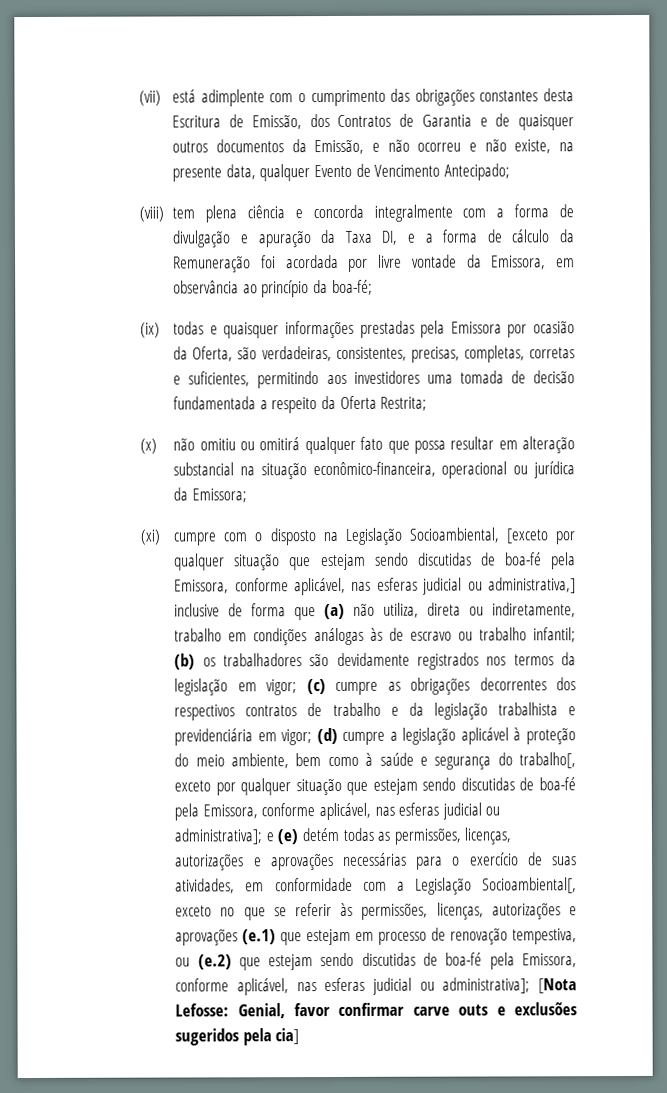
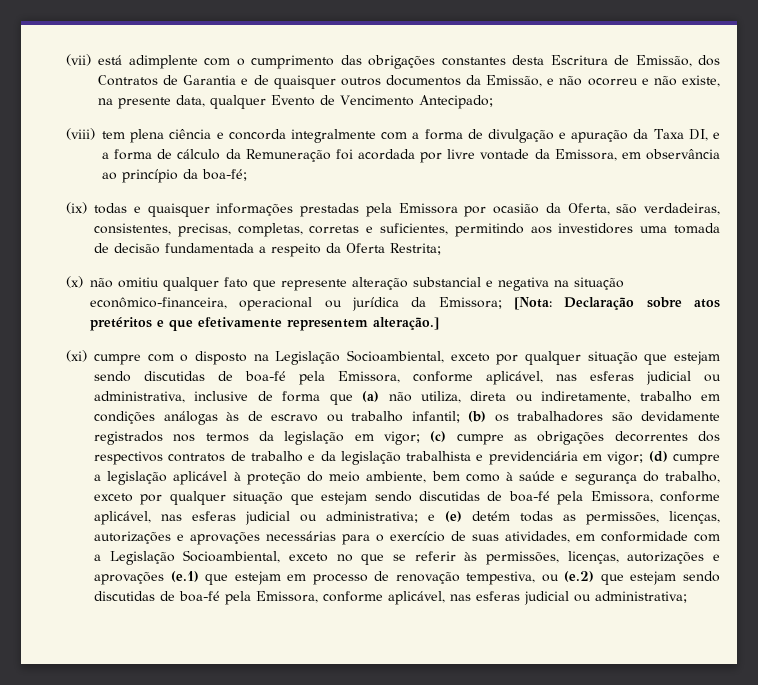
[240,437,301,451] ou omitirá -> (160, 282) none
[413,436,575,454] [173,462,235,476] possa resultar em alteração substancial -> [281,277,550,291] represente alteração substancial e negativa
(247, 495) none -> [514,297,721,310] [90,317,440,331] [Nota: Declaração sobre atos pretéritos e que efetivamente representem alteração.]
[505,528,548,544] [exceto -> [450,353,490,362] exceto
[488,577,576,594] administrativa,] -> [94,391,186,403] administrativa,
[519,752,576,769] trabalho[, -> [665,471,721,483] trabalho,
[174,828,263,845] administrativa]; -> [326,511,419,523] administrativa;
[482,877,577,894] Socioambiental[, -> [183,550,281,563] Socioambiental,
[442,977,577,994] [175,1002,577,1019] [175,1028,300,1046] administrativa]; [Nota Lefosse: Genial, favor confirmar carve outs e exclusões sugeridos pela cia] -> [595,591,688,603] administrativa;

